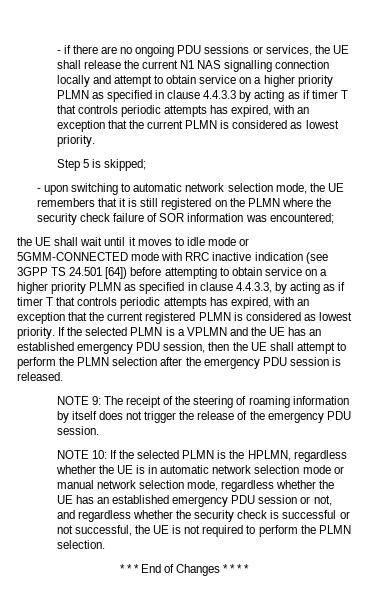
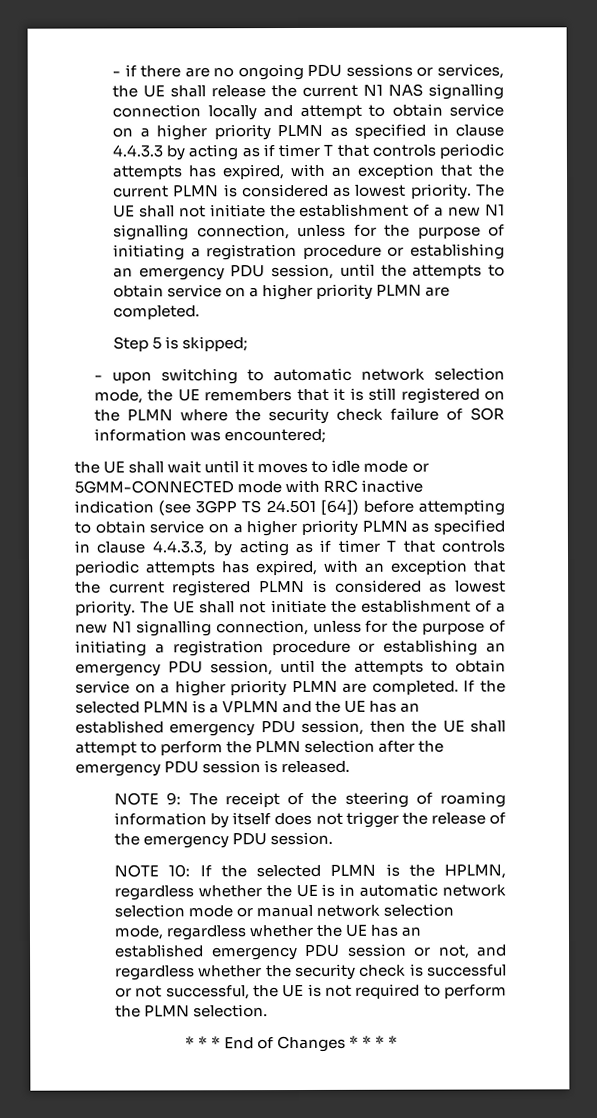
(95, 141) none -> [476,184,505,197] [112,203,505,218] [112,224,505,241] [112,243,505,261] [112,263,506,281] [112,283,451,301] [112,305,200,320] The UE shall not initiate the establishment of a new N1 signalling connection, unless for the purpose of initiating a registration procedure or establishing an emergency PDU session, until the attempts to obtain service on a higher priority PLMN are completed.
(55, 333) none -> [140,599,506,614] [75,619,506,637] [75,639,506,657] [75,659,507,677] [75,680,459,697] The UE shall not initiate the establishment of a new N1 signalling connection, unless for the purpose of initiating a registration procedure or establishing an emergency PDU session, until the attempts to obtain service on a higher priority PLMN are completed.

